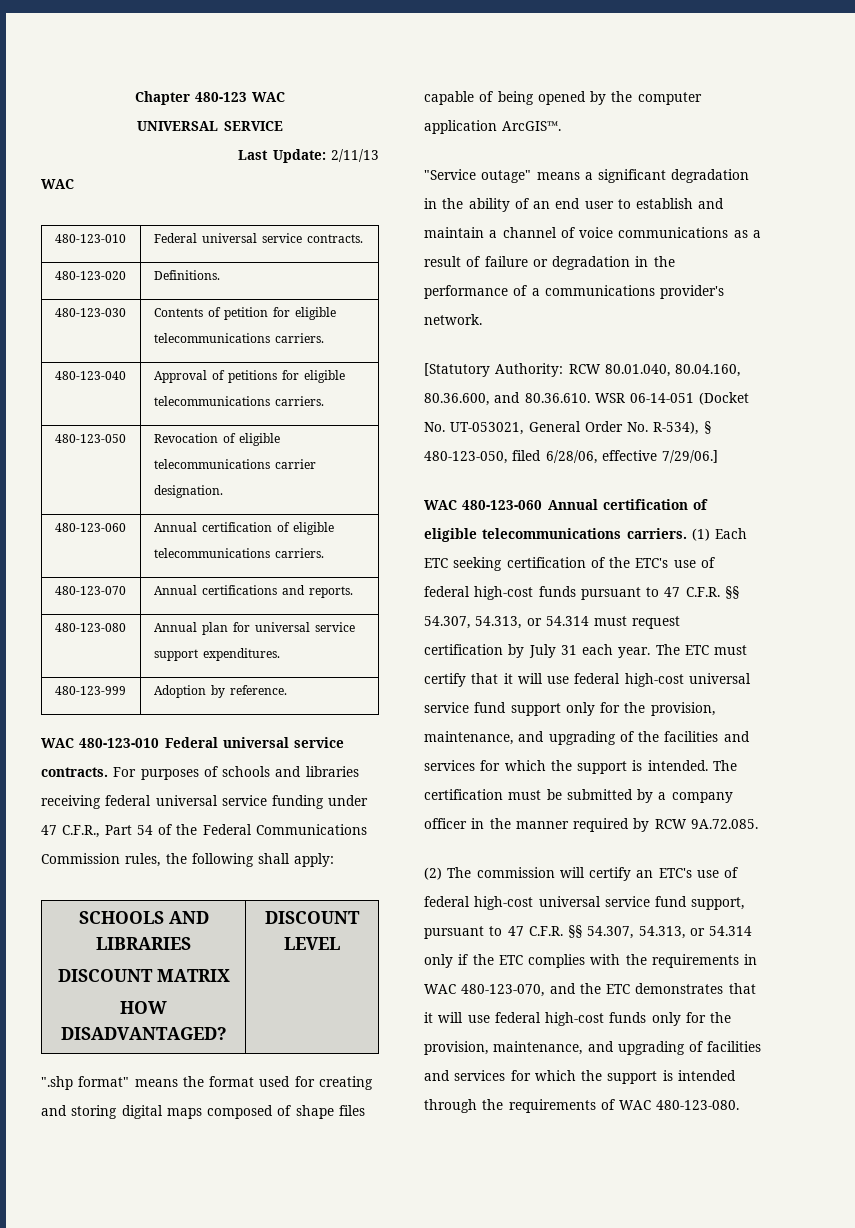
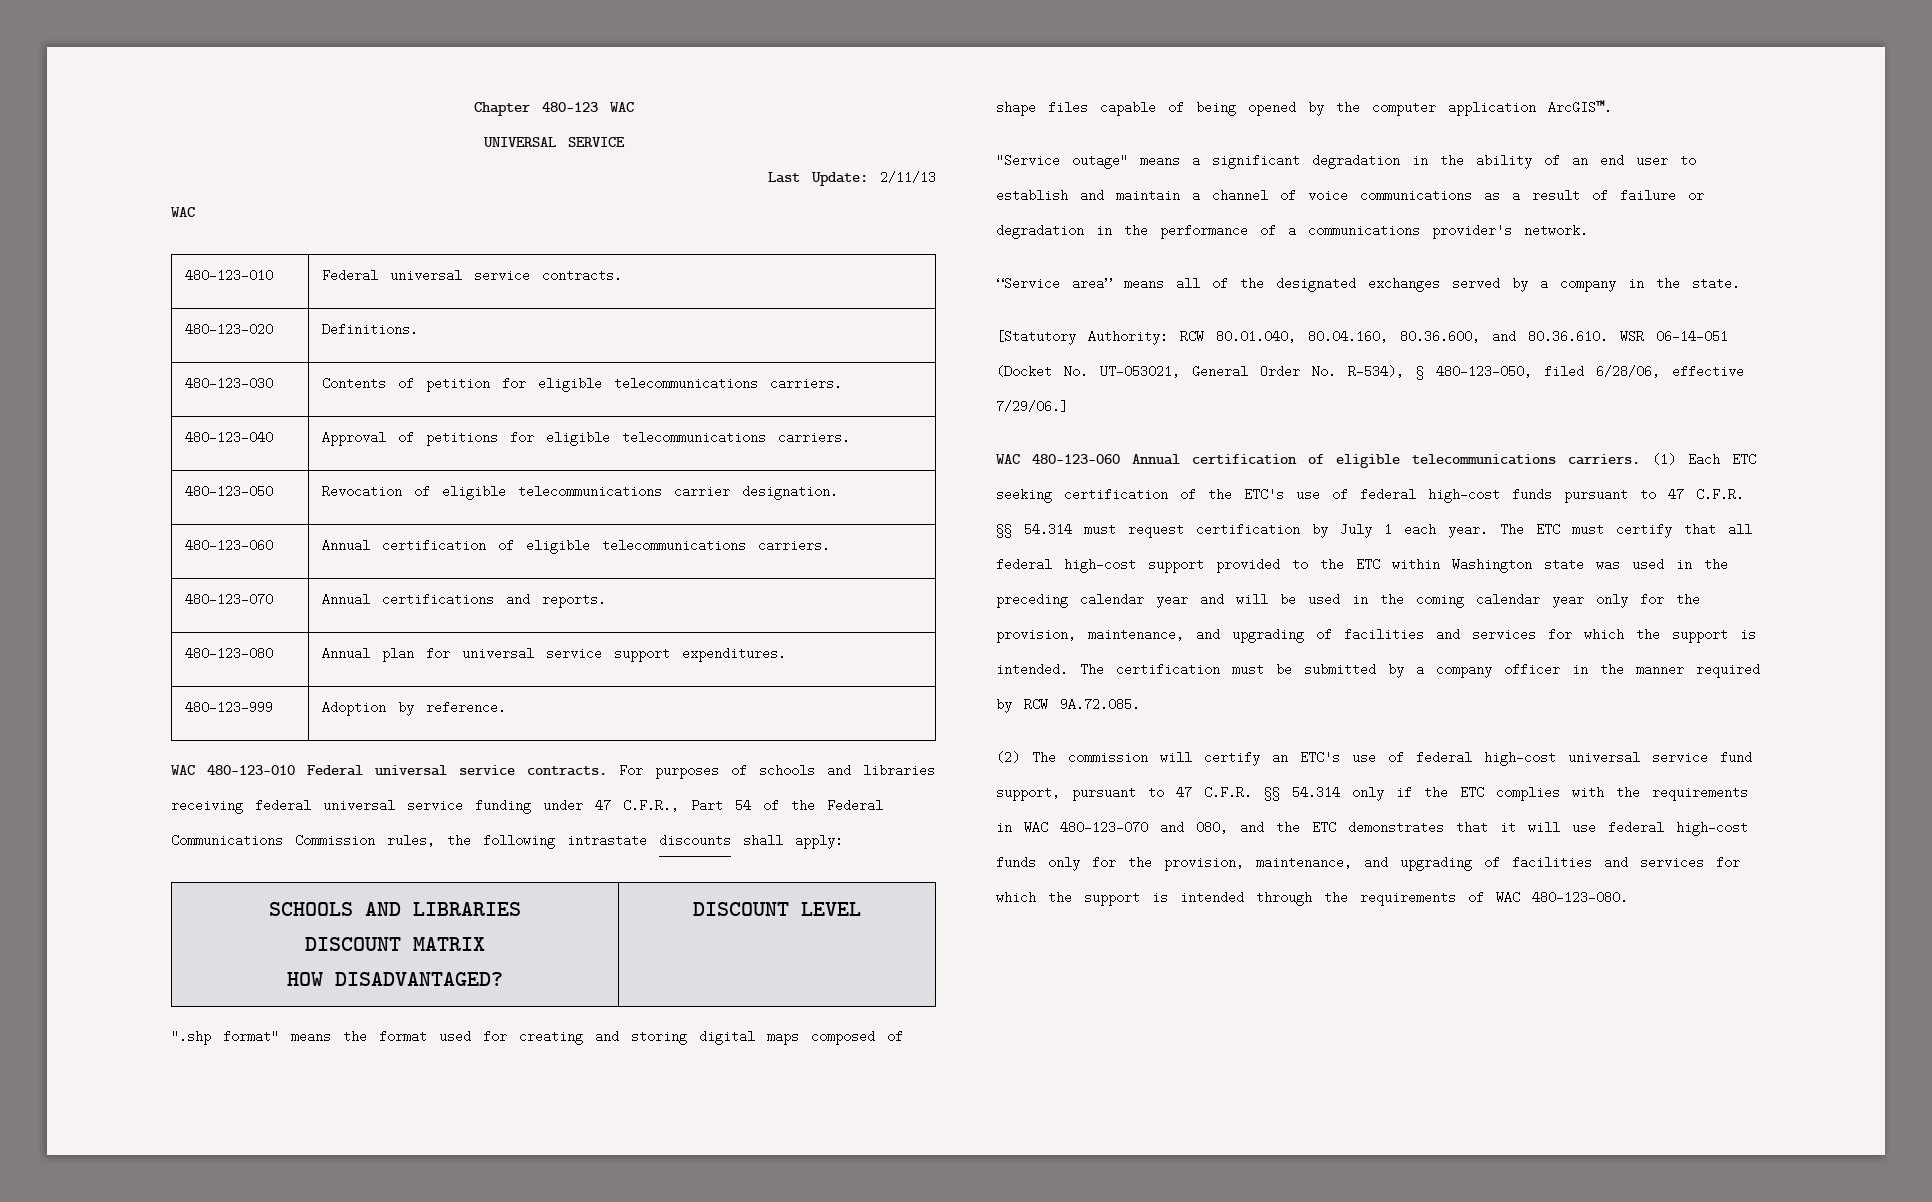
(254, 860) none -> [567,834,731,847] intrastate discounts
(482, 319) none -> [996,277,1740,292] // “Service area” means all of the designated exchanges served by a company in the state.
[424,616,542,629] 54.307, 54.313, or -> (1012, 531) none
[560,645,577,655] 31 -> [1384,523,1392,536] 1
[503,673,751,687] [424,702,715,716] [424,731,660,745] it will use federal high-cost universal service fund support only for the provision, maintenance, and upgrading of the -> [1728,523,1752,536] [996,558,1728,573] [996,593,1700,608] [996,628,1332,643] all federal high-cost support provided to the ETC within Washington state was used in the preceding calendar year and will be used in the coming calendar year only for the provision, maintenance, and upgrading of
[587,926,705,939] 54.307, 54.313, or -> (1280, 794) none
[461,984,545,997] 480-123-070, -> [1060,821,1228,834] 480-123-070 and 080,

